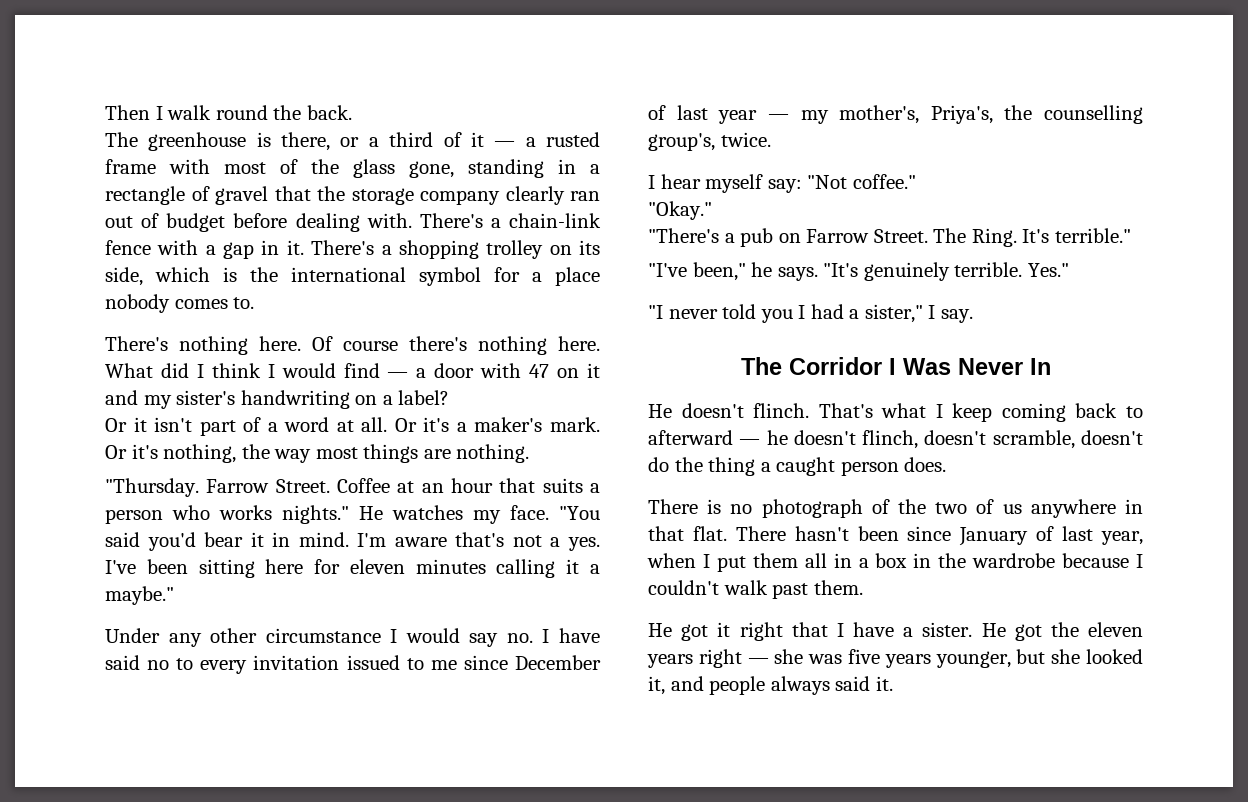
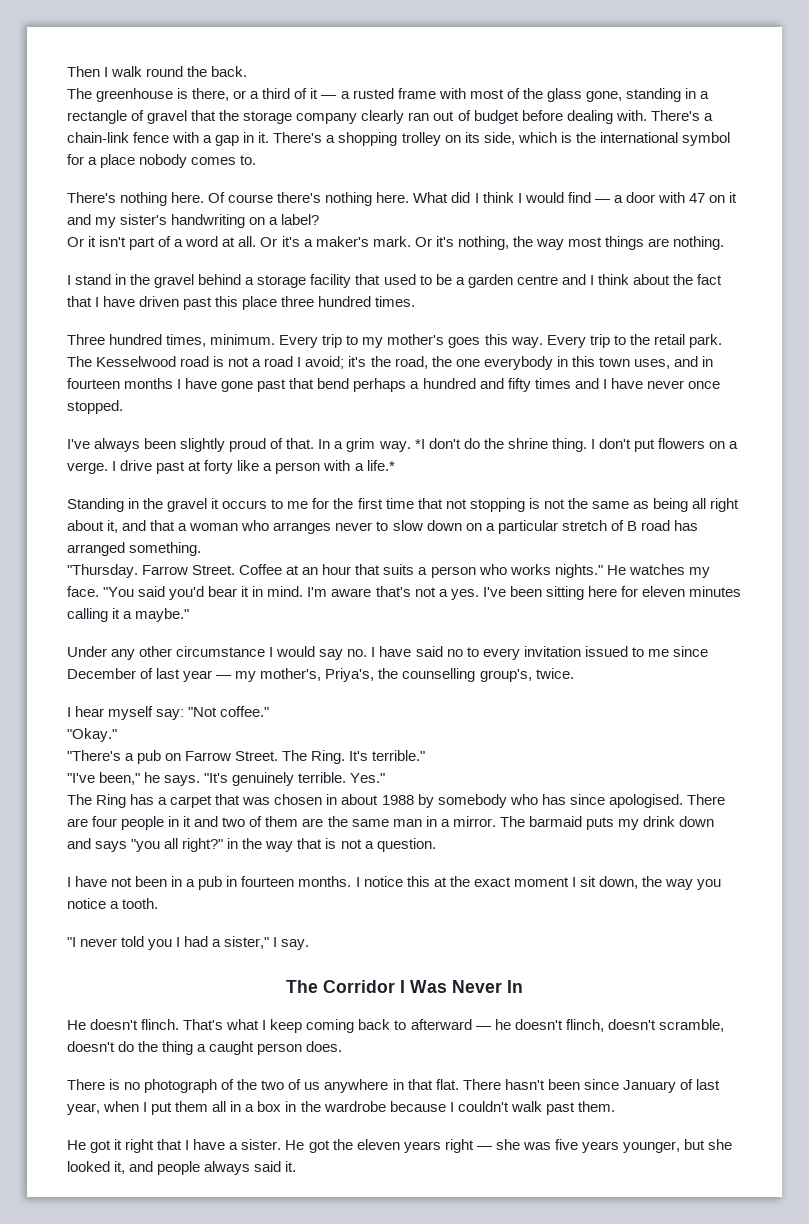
(530, 453) none -> [67,274,723,288] [67,296,416,310] [67,334,722,348] [67,356,713,370] [67,378,720,392] [67,400,123,414] [67,438,739,452] [67,460,395,474] [67,498,740,512] [67,520,698,534] [67,542,202,556] // I stand in the gravel behind a storage facility that used to be a garden centre and I think about the fact that I have driven past this place three hundred times. // Three hundred times, minimum. Every trip to my mother's goes this way. Every trip to the retail park. The Kesselwood road is not a road I avoid; it's the road, the one everybody in this town uses, and in fourteen months I have gone past that bend perhaps a hundred and fifty times and I have never once stopped. // I've always been slightly proud of that. In a grim way. *I don't do the shrine thing. I don't put flowers on a verge. I drive past at forty like a person with a life.* // Standing in the gravel it occurs to me for the first time that not stopping is not the same as being all right about it, and that a woman who arranges never to slow down on a particular stretch of B road has arranged something.
(1069, 270) none -> [67,794,725,808] [67,816,715,830] [67,838,436,852] [67,876,722,890] [67,898,159,909] // The Ring has a carpet that was chosen in about 1988 by somebody who has since apologised. There are four people in it and two of them are the same man in a mirror. The barmaid puts my drink down and says "you all right?" in the way that is not a question. // I have not been in a pub in fourteen months. I notice this at the exact moment I sit down, the way you notice a tooth.

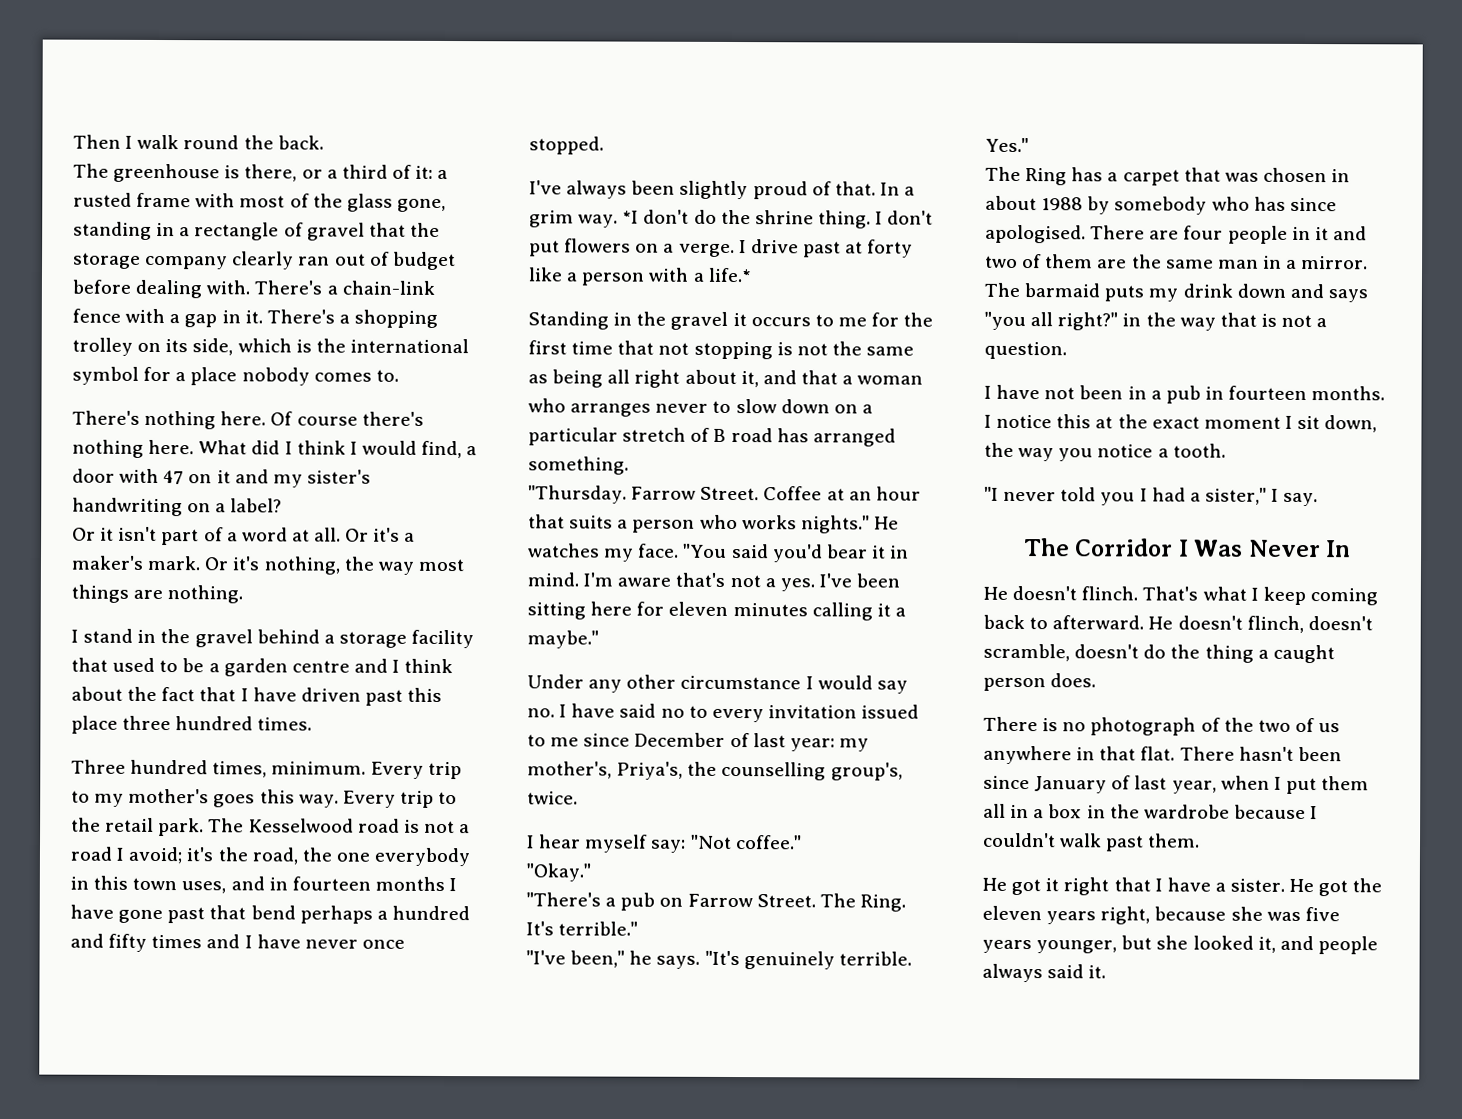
[310,88,337,99] it — -> [415,165,434,179] it:
[567,192,610,203] find — -> [421,440,463,459] find,
[183,670,232,682] year — -> [789,738,835,752] year:
[410,1019,511,1030] afterward — he -> [1052,615,1174,630] afterward. He
[444,1139,492,1153] right — -> [1100,906,1227,925] right, because

